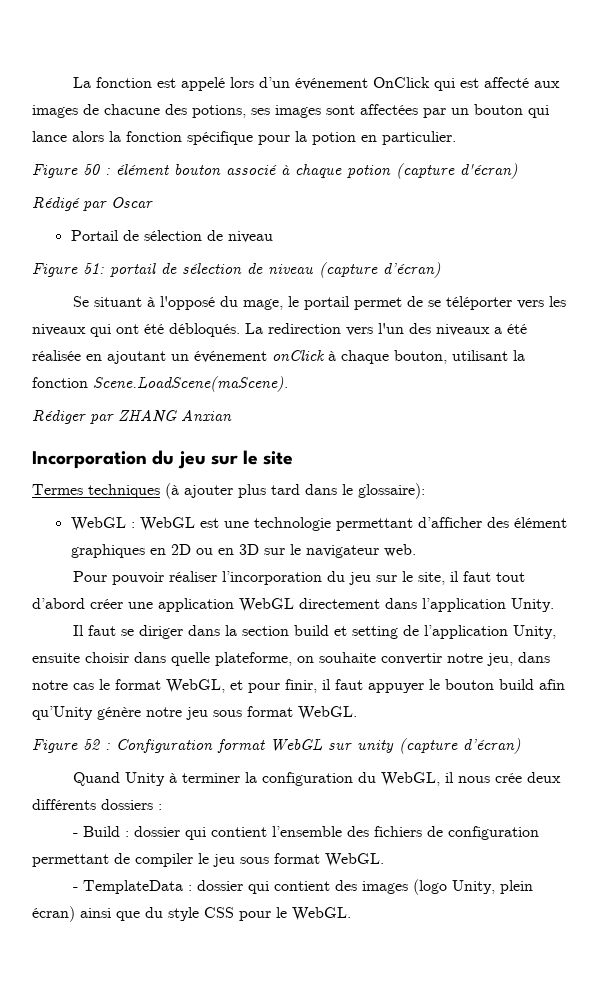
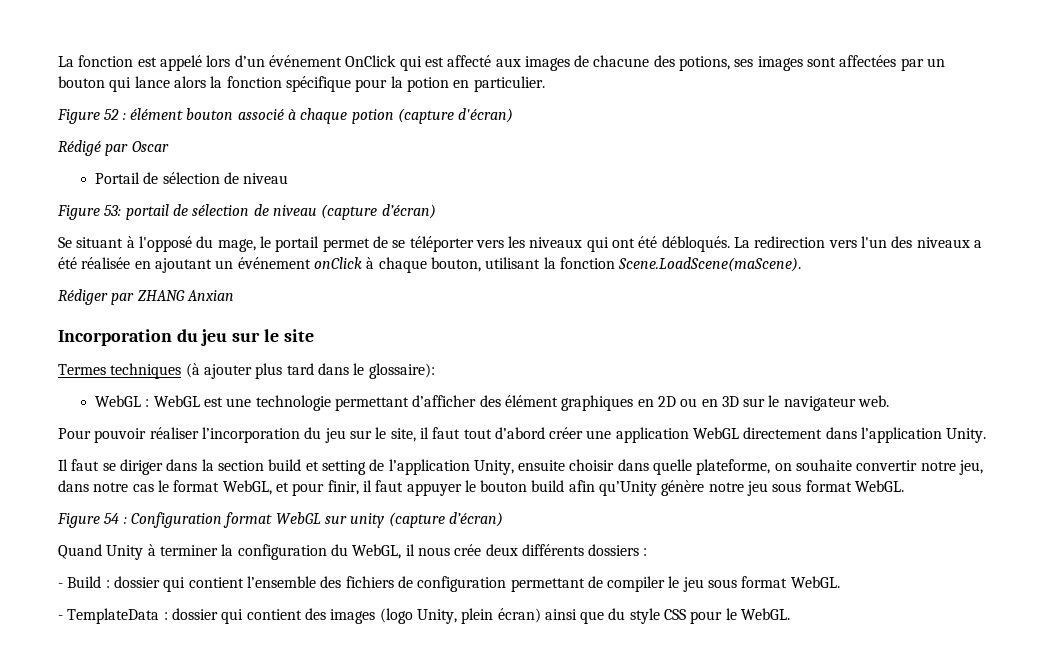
[83,164,100,175] 50 -> [104,109,120,120] 52
[83,263,104,274] 51: -> [104,205,122,216] 53:
[83,739,100,750] 52 -> [104,513,120,524] 54

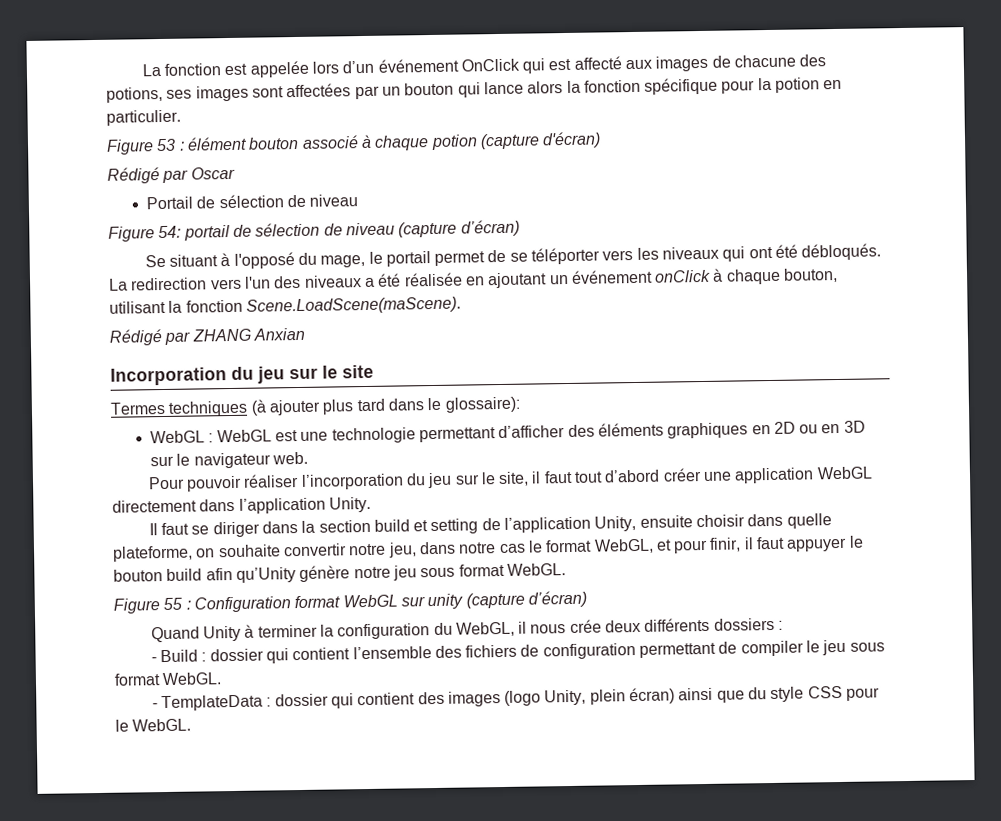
[159,55,202,71] appelé -> [249,60,310,78] appelée
[104,109,120,120] 52 -> [156,138,177,152] 53
[104,205,122,216] 53: -> [158,225,182,239] 54:
[58,289,108,305] Rédiger -> [109,329,162,346] Rédigé
[504,395,558,407] élément -> [597,422,664,437] éléments
[104,513,120,524] 54 -> [163,597,183,611] 55

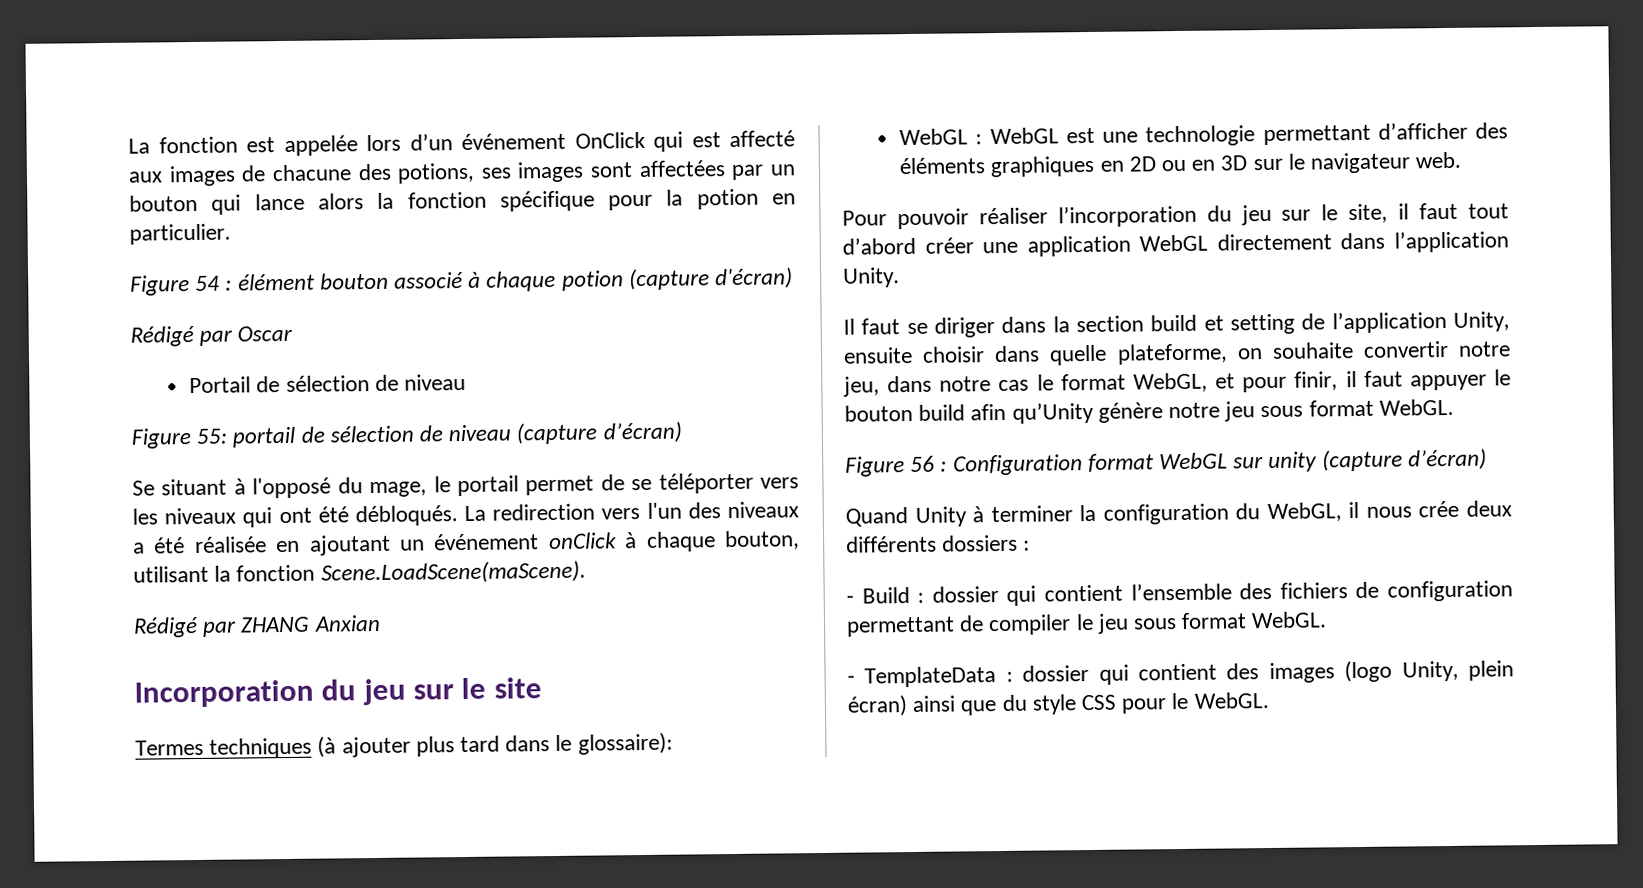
[156,138,177,152] 53 -> [195,275,221,291] 54
[158,225,182,239] 54: -> [196,428,228,444] 55:
[163,597,183,611] 55 -> [910,455,936,473] 56

